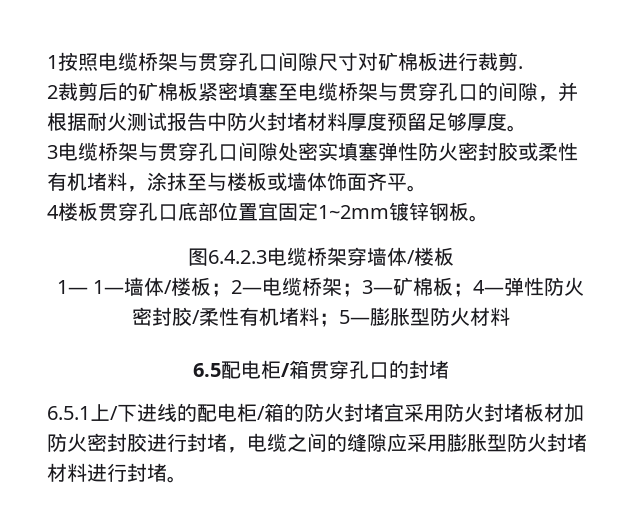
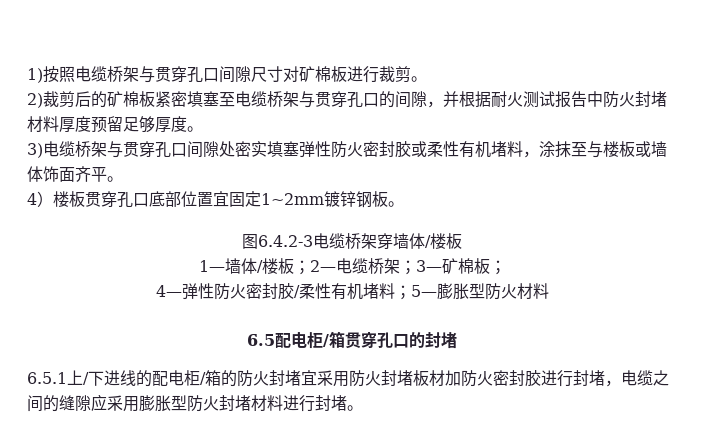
[47,55,58,69] 1 -> [27,68,43,83] 1)
[518,66,523,69] [47,85,58,99] . // 2 -> [411,76,427,82] [27,93,43,108] 。 // 2)
[47,145,58,159] 3 -> [27,143,43,158] 3)
(59, 212) none -> [37,191,53,207] ）
[207,250,267,264] 6.4.2.3 -> [258,235,313,247] 6.4.2-3
[93,280,125,294] 1— -> (225, 266) none
(474, 290) none -> (506, 267) //

